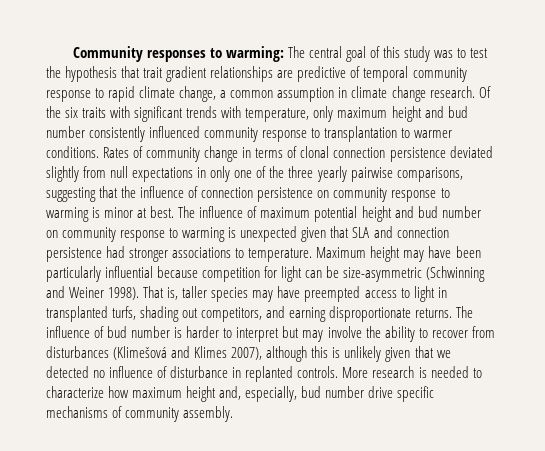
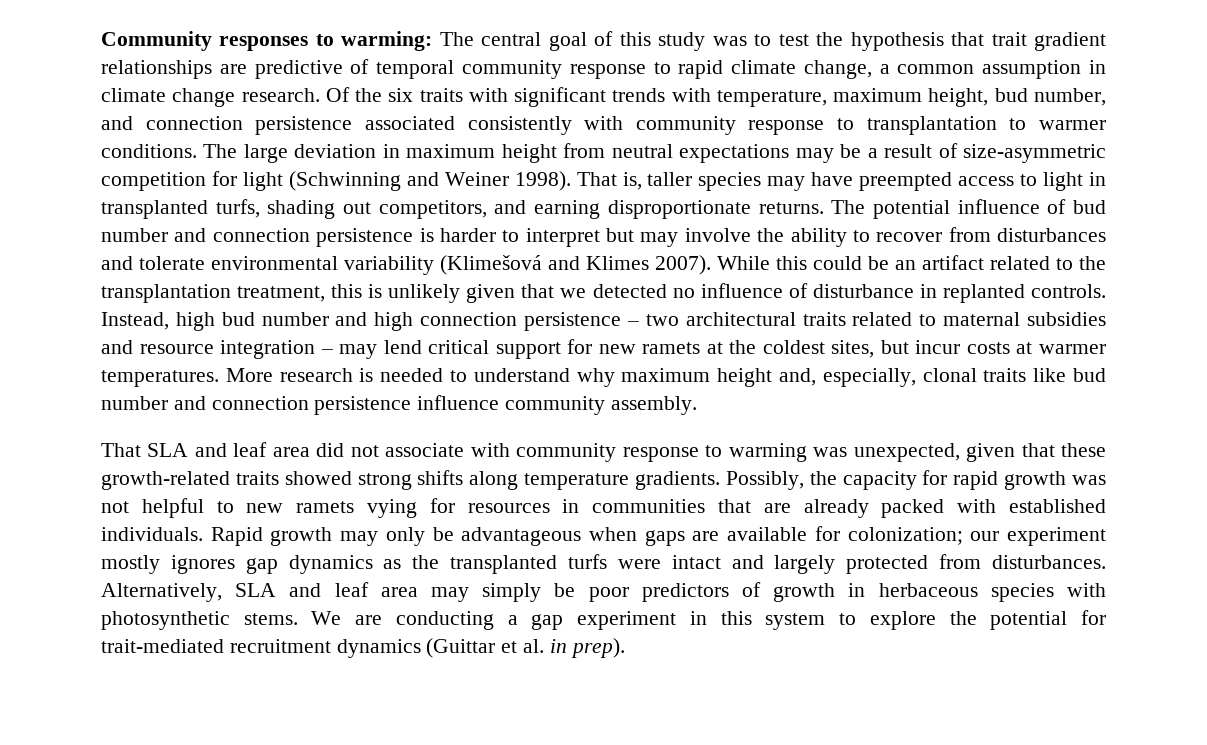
[313,106,468,122] [46,126,201,142] only maximum height and bud number consistently influenced -> [833,88,1106,107] [101,116,624,135] maximum height, bud number, and connection persistence associated consistently with
[103,146,493,162] [46,166,463,182] [46,186,450,202] [46,206,481,222] [46,226,449,242] [46,246,481,262] [46,266,423,282] Rates of community change in terms of clonal connection persistence deviated slightly from null expectations in only one of the three yearly pairwise comparisons, suggesting that the influence of connection persistence on community response to warming is minor at best. The influence of maximum potential height and bud number on community response to warming is unexpected given that SLA and connection persistence had stronger associations to temperature. Maximum height may have been particularly influential because competition for light can be size-asymmetric -> [203,143,1106,163] [101,171,283,191] The large deviation in maximum height from neutral expectations may be a result of size-asymmetric competition for light
(474, 312) none -> [872,200,950,219] potential
(171, 332) none -> [174,228,414,247] and connection persistence
[113,346,308,362] (Klimešová and Klimes 2007), although -> [101,255,1106,275] [101,284,326,303] and tolerate environmental variability (Klimešová and Klimes 2007). While this could be an artifact related to the transplantation treatment,
(339, 372) none -> [101,312,1106,331] [101,339,1106,359] [101,370,219,387] Instead, high bud number and high connection persistence – two architectural traits related to maternal subsidies and resource integration – may lend critical support for new ramets at the coldest sites, but incur costs at warmer temperatures.
[46,386,130,398] characterize how -> [473,368,615,387] understand why
[301,386,435,402] [46,406,234,422] bud number drive specific mechanisms of community assembly. -> [922,368,1106,382] [101,395,697,415] [101,442,1106,462] [101,470,1107,490] [101,498,1106,518] [101,526,1106,546] [101,554,1106,574] [101,582,1107,602] [101,610,1106,630] [101,638,625,658] clonal traits like bud number and connection persistence influence community assembly. // That SLA and leaf area did not associate with community response to warming was unexpected, given that these growth-related traits showed strong shifts along temperature gradients. Possibly, the capacity for rapid growth was not helpful to new ramets vying for resources in communities that are already packed with established individuals. Rapid growth may only be advantageous when gaps are available for colonization; our experiment mostly ignores gap dynamics as the transplanted turfs were intact and largely protected from disturbances. Alternatively, SLA and leaf area may simply be poor predictors of growth in herbaceous species with photosynthetic stems. We are conducting a gap experiment in this system to explore the potential for trait-mediated recruitment dynamics (Guittar et al. in prep).

